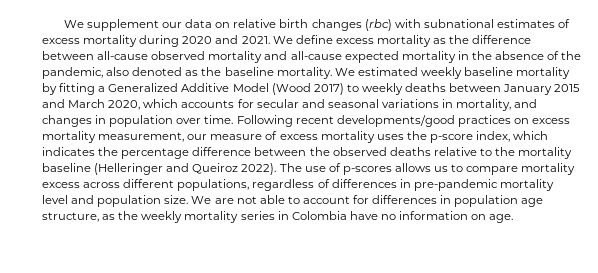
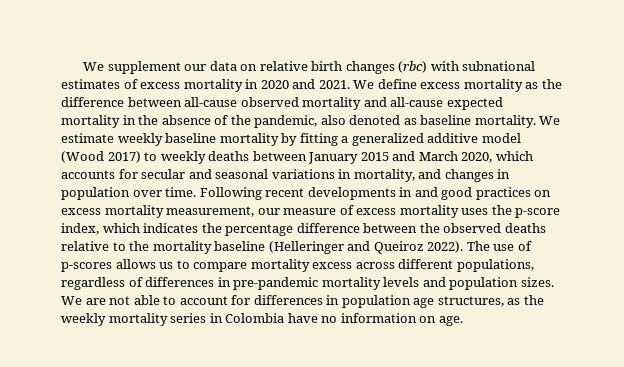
[139,35,180,47] during -> [245,79,259,89] in
[201,67,222,76] the -> (417, 121) none
[357,67,418,76] estimated -> [61,133,114,143] estimate
[108,83,269,92] Generalized Additive Model -> [351,133,521,146] generalized additive model
[336,115,455,127] developments/good -> [307,187,473,200] developments in and good
[42,195,68,204] level -> [383,277,420,287] levels
[164,195,189,204] size. -> [520,277,554,287] sizes.
[42,212,99,222] structure, -> [437,296,504,307] structures,

